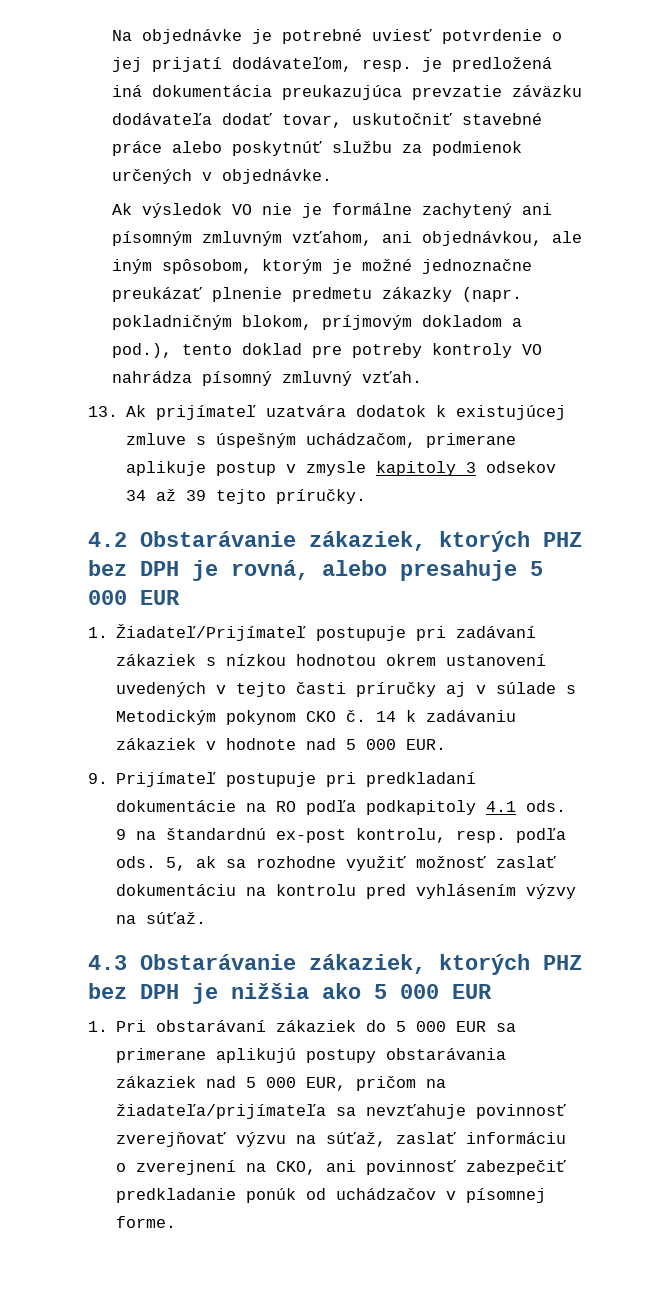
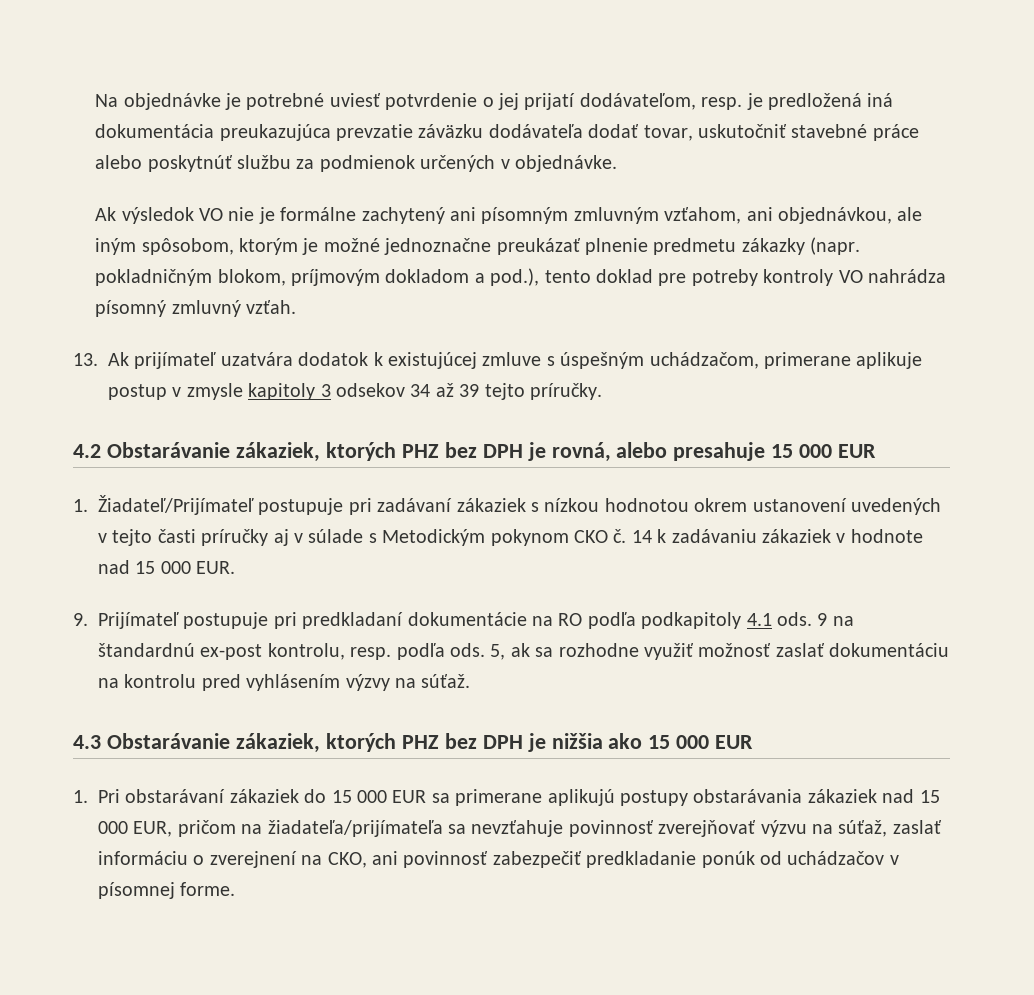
[530,561,543,576] 5 -> [771,444,794,458] 15
[346,739,357,750] 5 -> [135,561,156,574] 15
[374,984,387,999] 5 -> [648,735,671,749] 15
[396,1021,407,1032] 5 -> [331,790,352,803] 15
[246,1077,257,1088] 5 -> [919,790,940,803] 15

